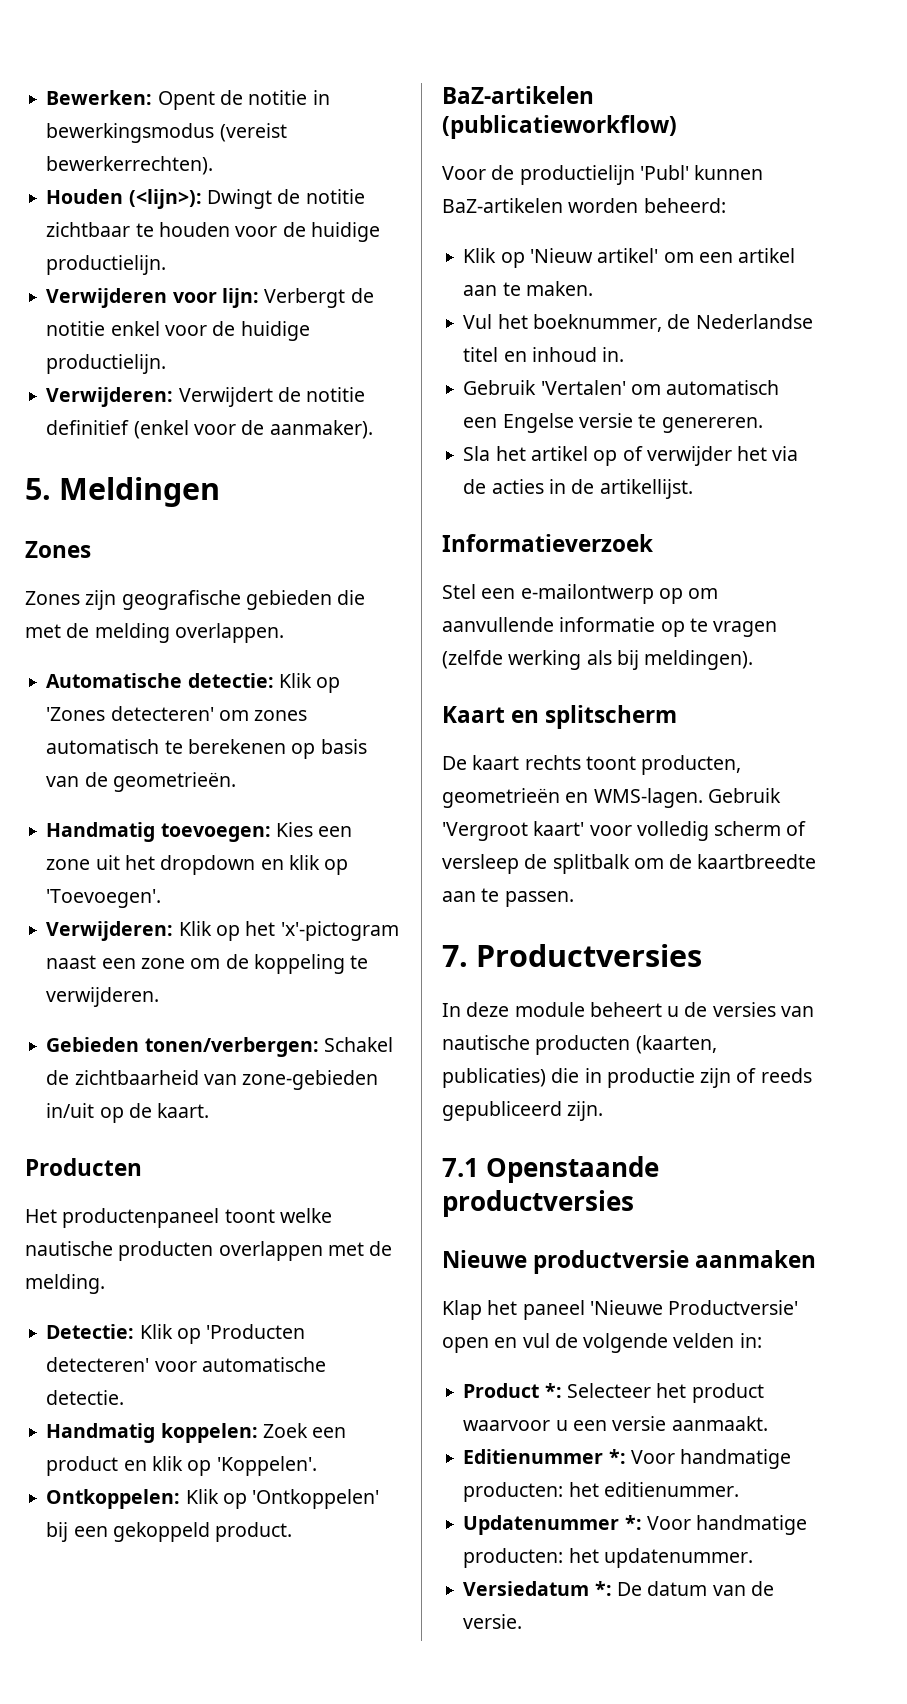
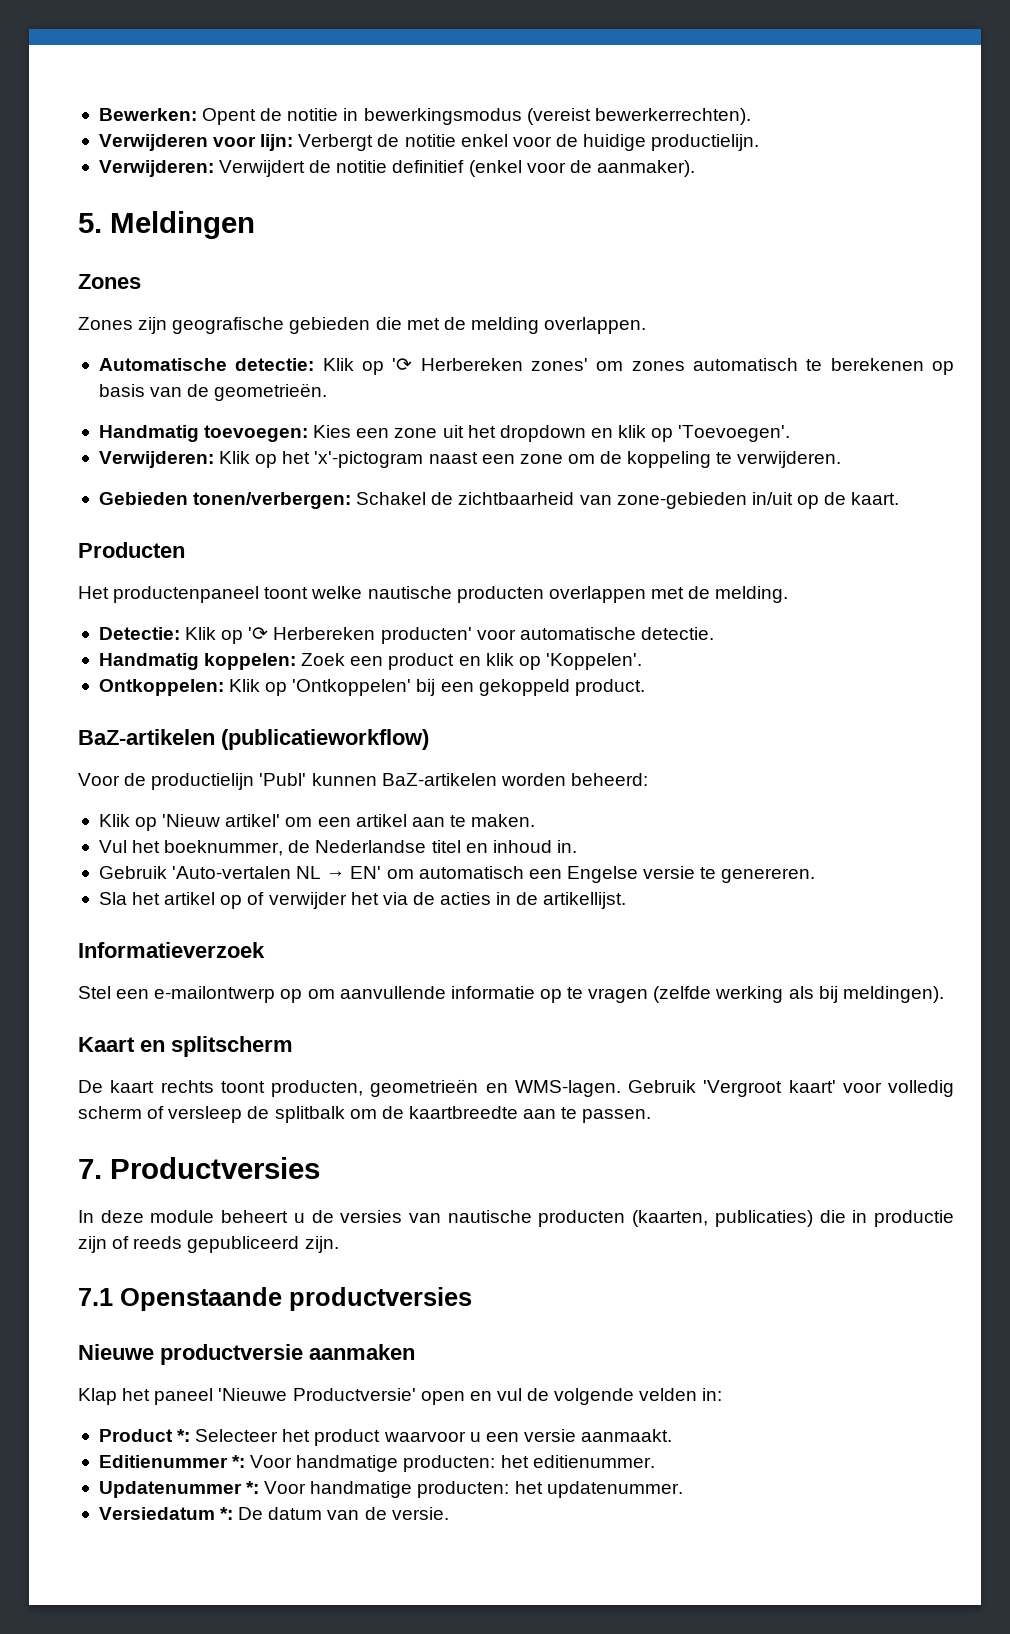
[46,189,365,209] [46,222,380,242] [46,255,167,275] // Houden (<lijn>): Dwingt de notitie zichtbaar te houden voor de huidige productielijn. -> (751, 116) none
[46,706,214,721] 'Zones detecteren' -> [392,358,588,371] '⟳ Herbereken zones'
[206,1324,306,1339] [46,1357,150,1372] 'Producten detecteren' -> [248,627,472,644] '⟳ Herbereken producten'
[540,380,626,395] 'Vertalen' -> [172,866,382,879] 'Auto-vertalen NL → EN'

